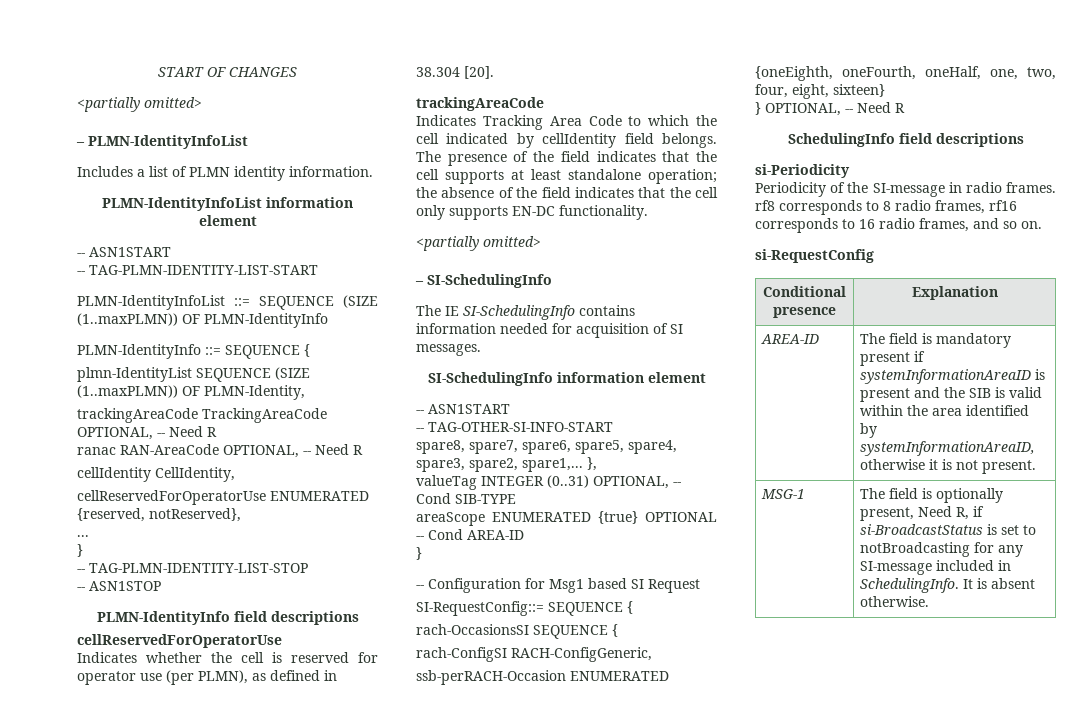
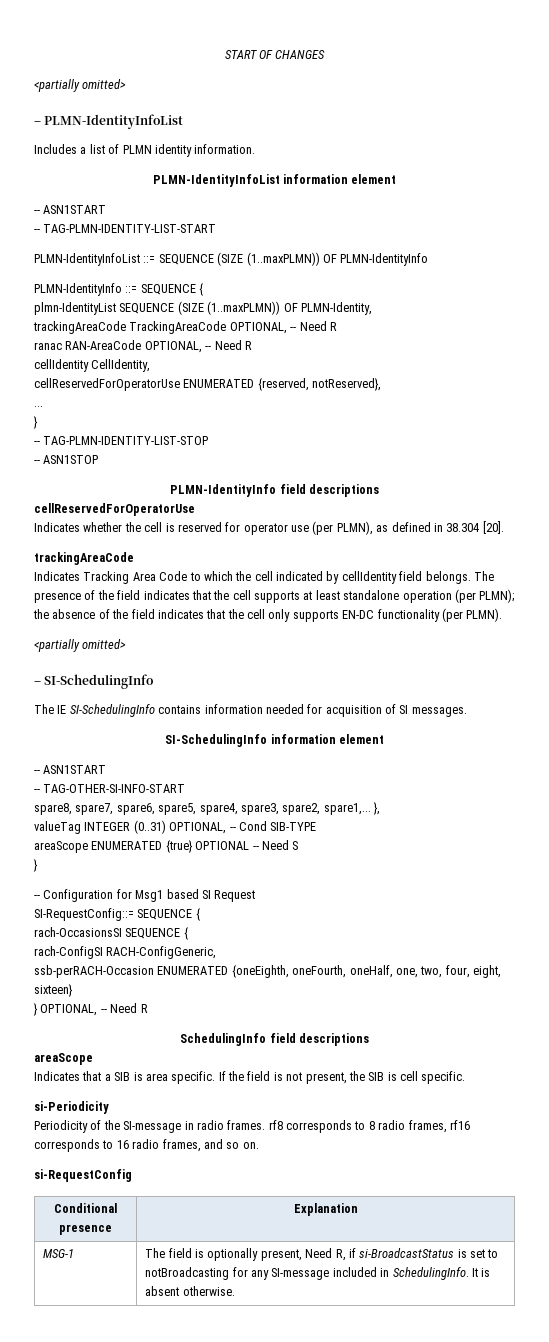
[648,169,717,184] operation; -> [402,589,515,603] operation (per PLMN);
[559,205,648,220] functionality. -> [377,608,503,622] functionality (per PLMN).
[428,529,524,540] Cond AREA-ID -> [261,840,299,850] Need S
(1024, 140) none -> [34,1053,93,1065] [34,1071,466,1084] // areaScope // Indicates that a SIB is area specific. If the field is not present, the SIB is cell specific.
[760,334,819,344] [859,333,1011,348] [859,351,925,366] [859,369,1045,384] [859,387,1042,402] [859,405,1029,416] [859,423,877,438] [859,441,1035,456] [859,459,1036,474] // AREA-ID | The field is mandatory present if systemInformationAreaID is present and the SIB is valid within the area identified by systemInformationAreaID, otherwise it is not present. -> (358, 1209) none

